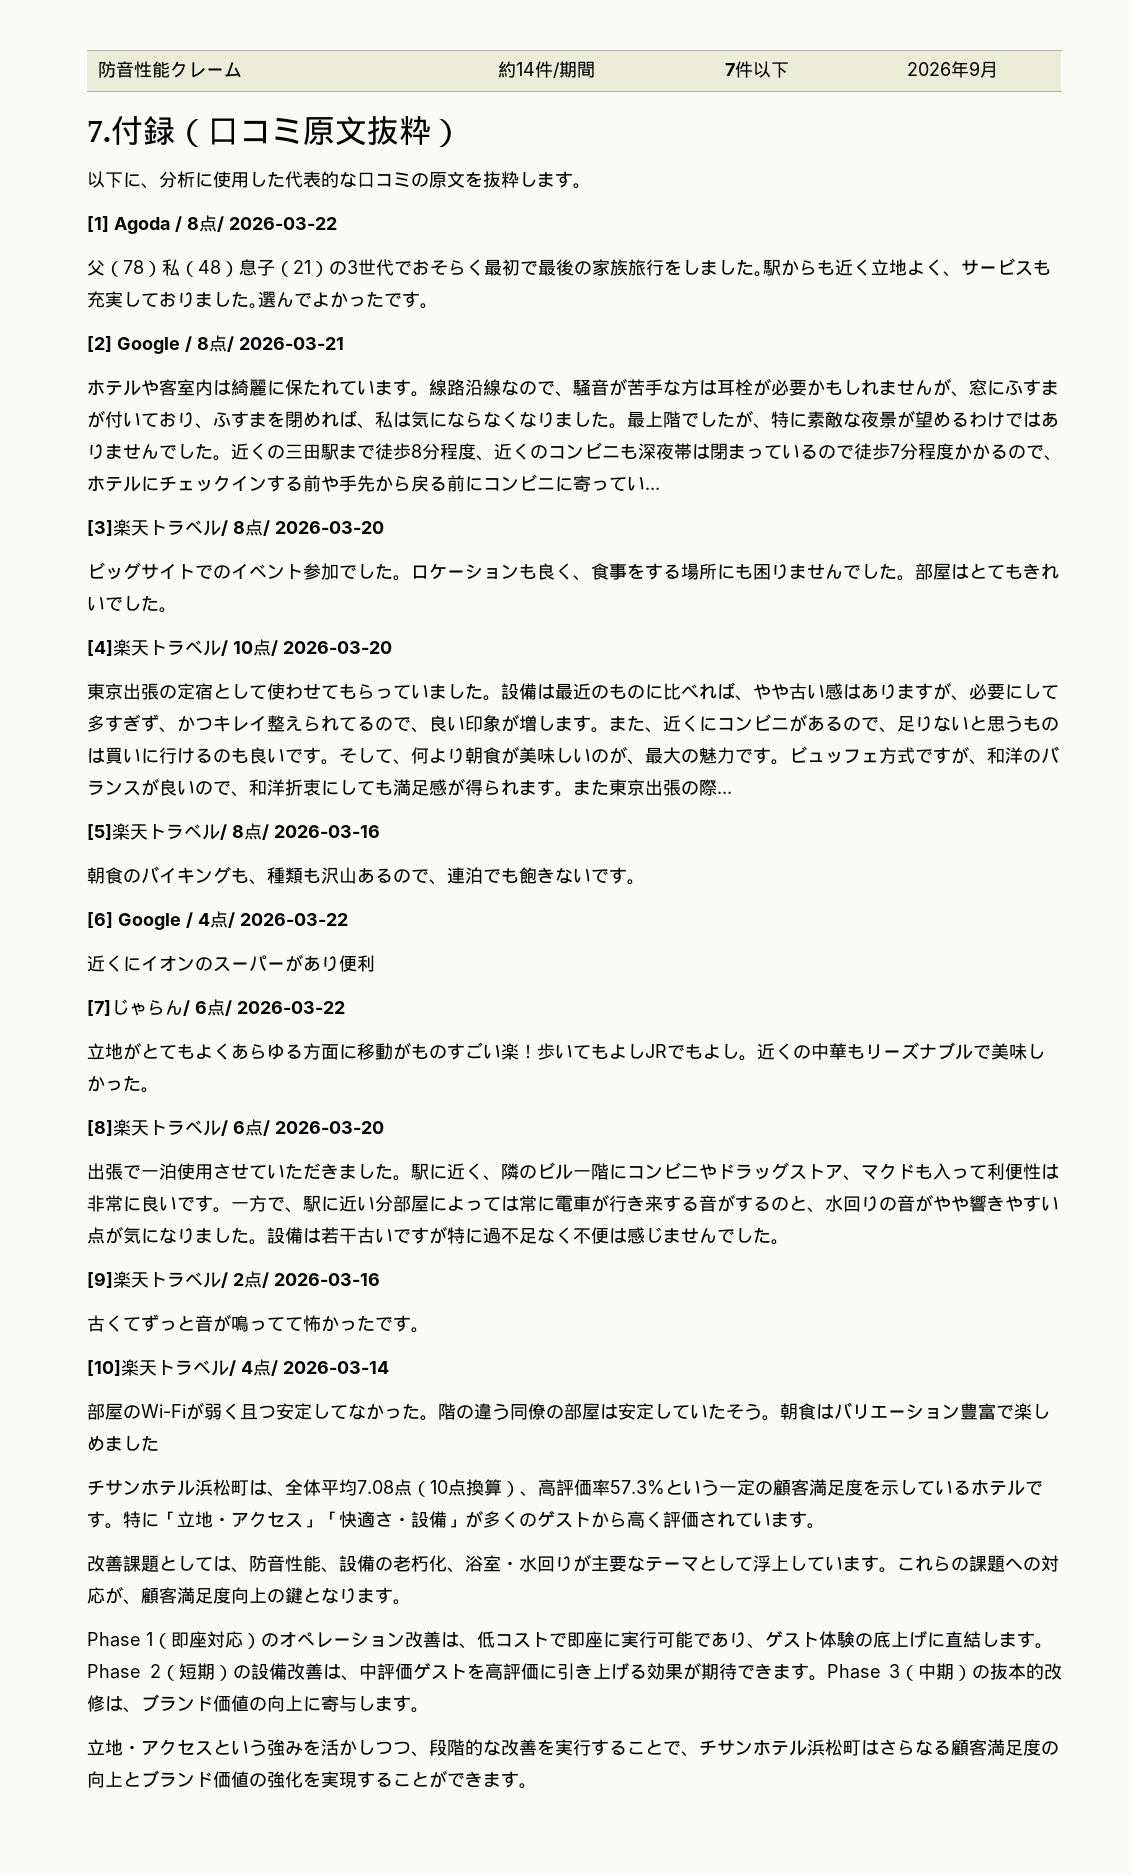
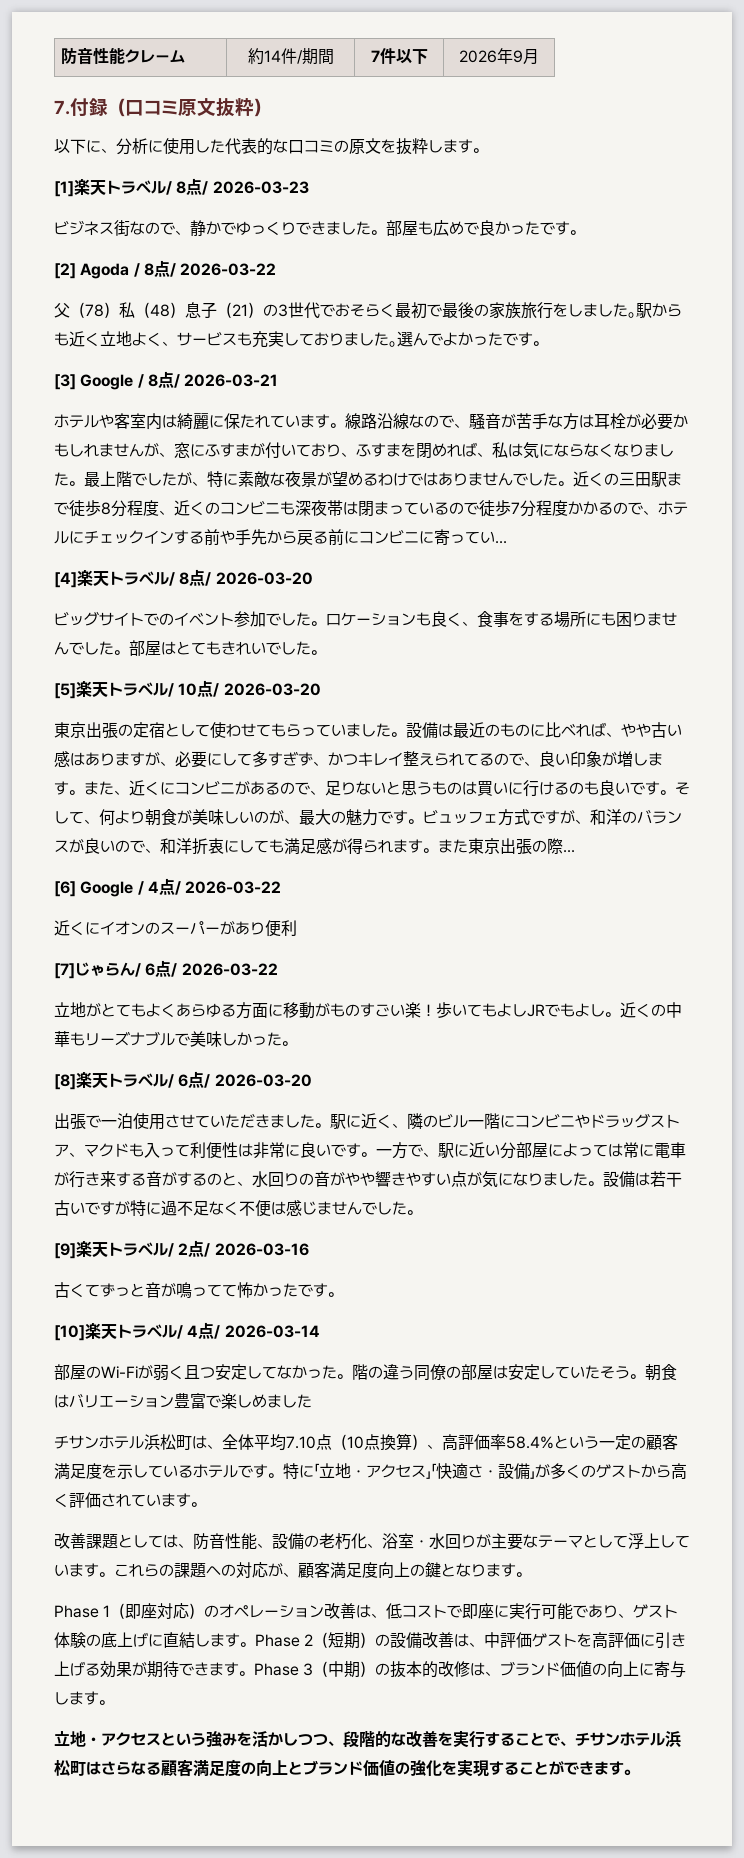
(109, 224) none -> [74,178,309,195] [54,220,585,236] [54,263,76,279] 楽天トラベル/ 8点/ 2026-03-23 // ビジネス街なので、静かでゆっくりできました。部屋も広めで良かったです。 // [2]
[87,336,112,353] [2] -> [54,374,76,390] [3]
[87,520,113,537] [3] -> [54,572,77,588] [4]
[87,640,113,657] [4] -> [54,683,76,699] [5]
[87,823,380,841] [87,866,645,885] // [5]楽天トラベル/ 8点/ 2026-03-16 // 朝食のバイキングも、種類も沢山あるので、連泊でも飽きないです。 -> (575, 851) none
[357,1480,394,1494] 7.08 -> [286,1436,316,1449] 7.10
[610,1480,665,1495] 57.3% -> [506,1436,554,1449] 58.4%

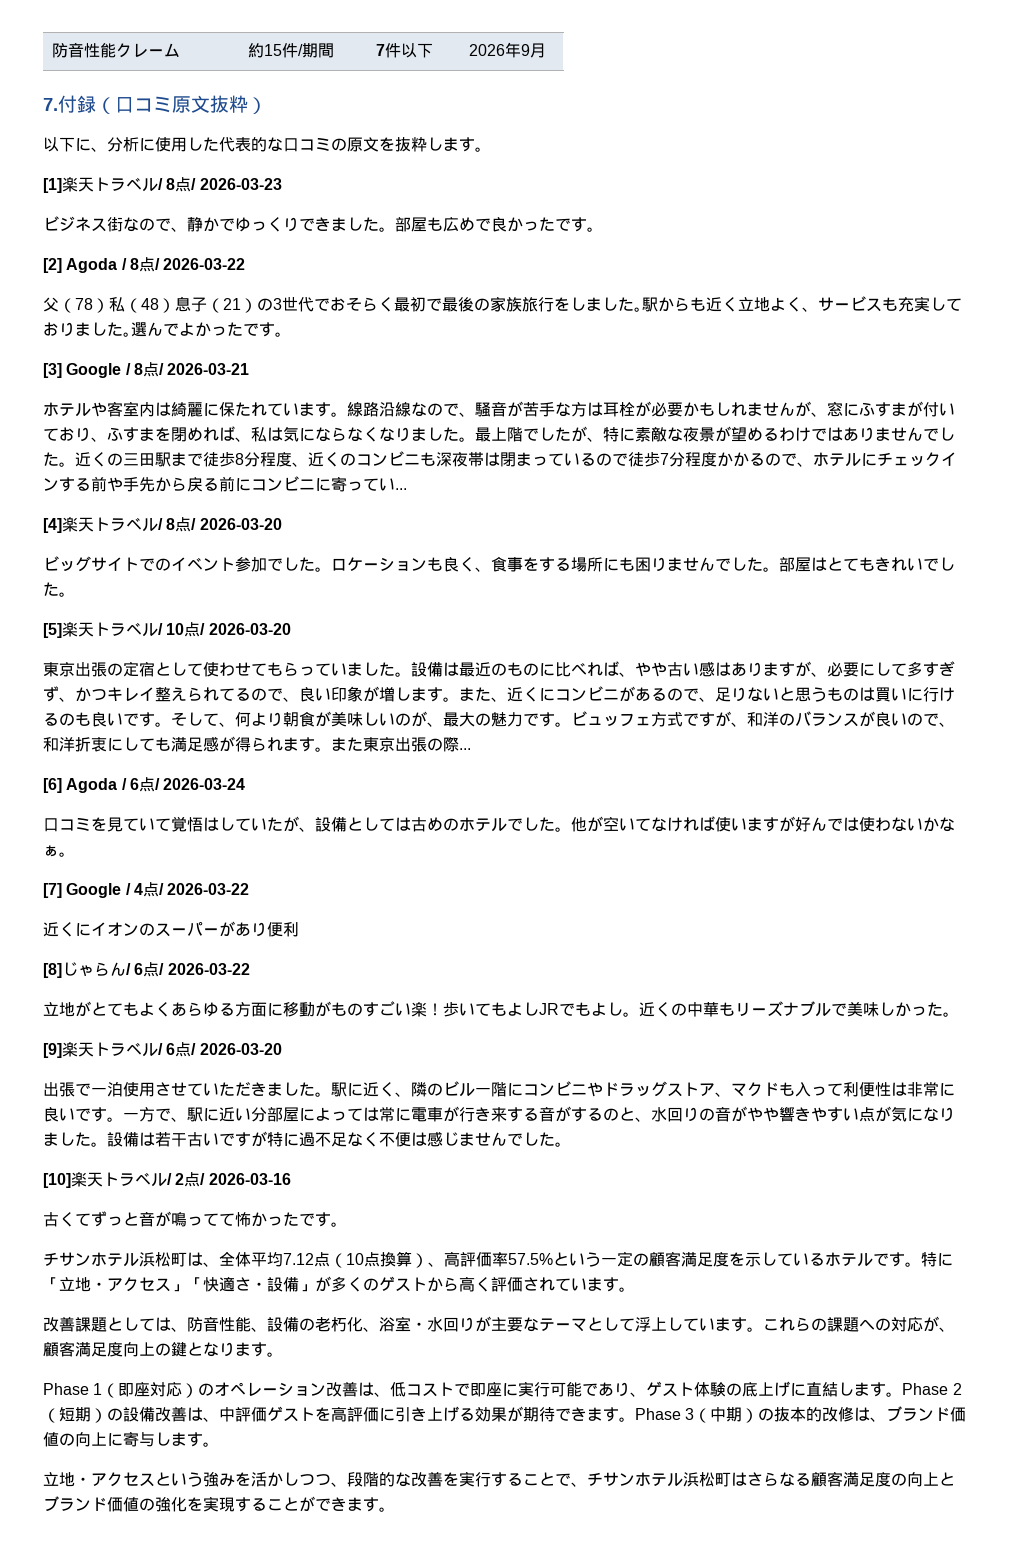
[263,50,281,62] 14 -> [263,44,282,56] 15
(76, 889) none -> [66,777,246,793] [43,816,955,832] [43,845,75,857] [43,883,62,898] Agoda / 6点/ 2026-03-24 // 口コミを見ていて覚悟はしていたが、設備としては古めのホテルでした。他が空いてなければ使いますが好んでは使わないかなぁ。 // [7]
[54,963,75,979] [7] -> [43,963,62,978] [8]
[54,1074,76,1090] [8] -> [43,1043,62,1058] [9]
[54,1243,76,1259] [9] -> [43,1173,71,1188] [10]
[54,1322,320,1341] [54,1364,677,1381] [54,1393,312,1409] // [10]楽天トラベル/ 4点/ 2026-03-14 // 部屋のWi-Fiが弱く且つ安定してなかった。階の違う同僚の部屋は安定していたそう。朝食はバリエーション豊富で楽しめました -> (347, 1224) none
[286,1436,316,1449] 7.10 -> [283,1253,314,1265] 7.12
[506,1436,554,1449] 58.4% -> [508,1253,553,1265] 57.5%

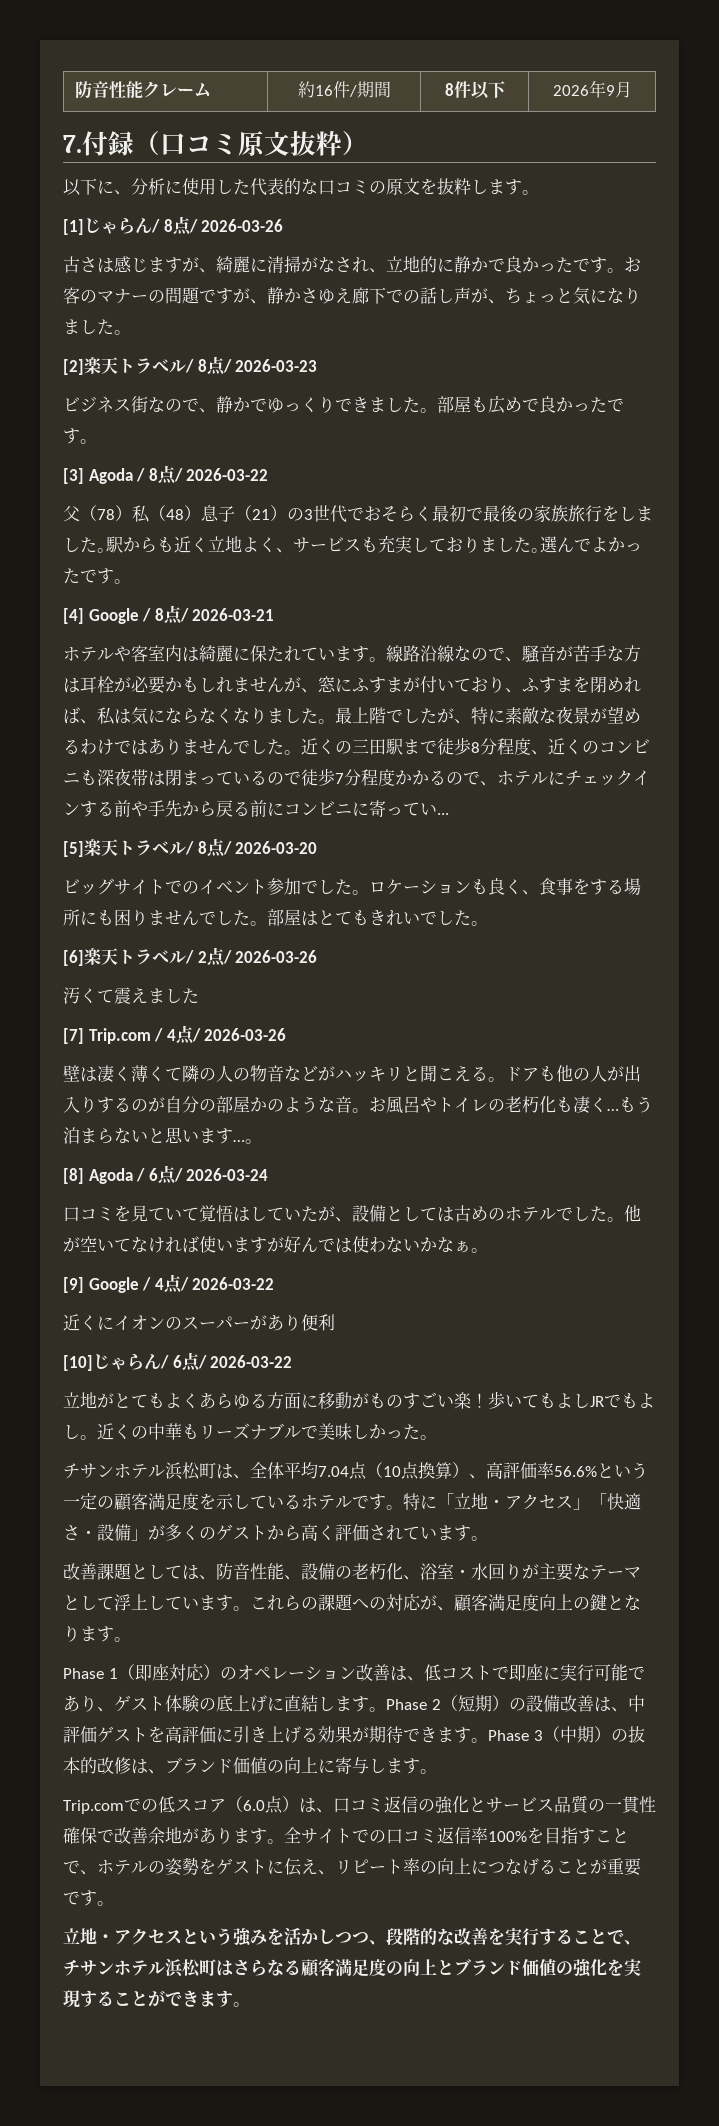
[263,44,282,56] 15 -> [314,85,333,96] 16
[375,44,385,56] 7 -> [444,83,454,96] 8
(62, 185) none -> [84,216,284,236] [63,256,641,273] [63,287,641,304] [63,319,131,335] [63,359,84,375] じゃらん/ 8点/ 2026-03-26 // 古さは感じますが、綺麗に清掃がなされ、立地的に静かで良かったです。お客のマナーの問題ですが、静かさゆえ廊下での話し声が、ちょっと気になりました。 // [2]
[43,258,62,273] [2] -> [63,468,84,484] [3]
[43,363,62,378] [3] -> [63,608,84,624] [4]
[43,518,62,533] [4] -> [63,841,84,857] [5]
[43,622,291,638] [43,661,955,677] [43,686,955,702] [43,711,955,727] [43,736,471,752] [43,778,62,793] [5]楽天トラベル/ 10点/ 2026-03-20 // 東京出張の定宿として使わせてもらっていました。設備は最近のものに比べれば、やや古い感はありますが、必要にして多すぎず、かつキレイ整えられてるので、良い印象が増します。また、近くにコンビニがあるので、足りないと思うものは買いに行けるのも良いです。そして、何より朝食が美味しいのが、最大の魅力です。ビュッフェ方式ですが、和洋のバランスが良いので、和洋折衷にしても満足感が得られます。また東京出張の際... // [6] -> [63,947,318,967] [63,987,199,1004] [63,1025,287,1045] [63,1065,641,1083] [63,1096,653,1114] [63,1127,262,1144] [63,1168,84,1184] [6]楽天トラベル/ 2点/ 2026-03-26 // 汚くて震えました // [7] Trip.com / 4点/ 2026-03-26 // 壁は凄く薄くて隣の人の物音などがハッキリと聞こえる。ドアも他の人が出入りするのが自分の部屋かのような音。お風呂やトイレの老朽化も凄く…もう泊まらないと思います…。 // [8]
[43,883,62,898] [7] -> [63,1277,84,1293] [9]
[43,963,62,978] [8] -> [63,1355,93,1371] [10]
[43,1042,282,1058] [43,1081,955,1097] [43,1106,955,1122] [43,1131,571,1147] [43,1172,291,1188] [43,1211,347,1227] // [9]楽天トラベル/ 6点/ 2026-03-20 // 出張で一泊使用させていただきました。駅に近く、隣のビル一階にコンビニやドラッグストア、マクドも入って利便性は非常に良いです。一方で、駅に近い分部屋によっては常に電車が行き来する音がするのと、水回りの音がやや響きやすい点が気になりました。設備は若干古いですが特に過不足なく不便は感じませんでした。 // [10]楽天トラベル/ 2点/ 2026-03-16 // 古くてずっと音が鳴ってて怖かったです。 -> (437, 1437) none
[283,1253,314,1265] 7.12 -> [318,1466,349,1477] 7.04
[508,1253,553,1265] 57.5% -> [554,1466,597,1477] 56.6%
(219, 1444) none -> [63,1796,656,1814] [63,1827,629,1844] [63,1857,641,1876] [63,1890,114,1906] // Trip.comでの低スコア（6.0点）は、口コミ返信の強化とサービス品質の一貫性確保で改善余地があります。全サイトでの口コミ返信率100%を目指すことで、ホテルの姿勢をゲストに伝え、リピート率の向上につなげることが重要です。

